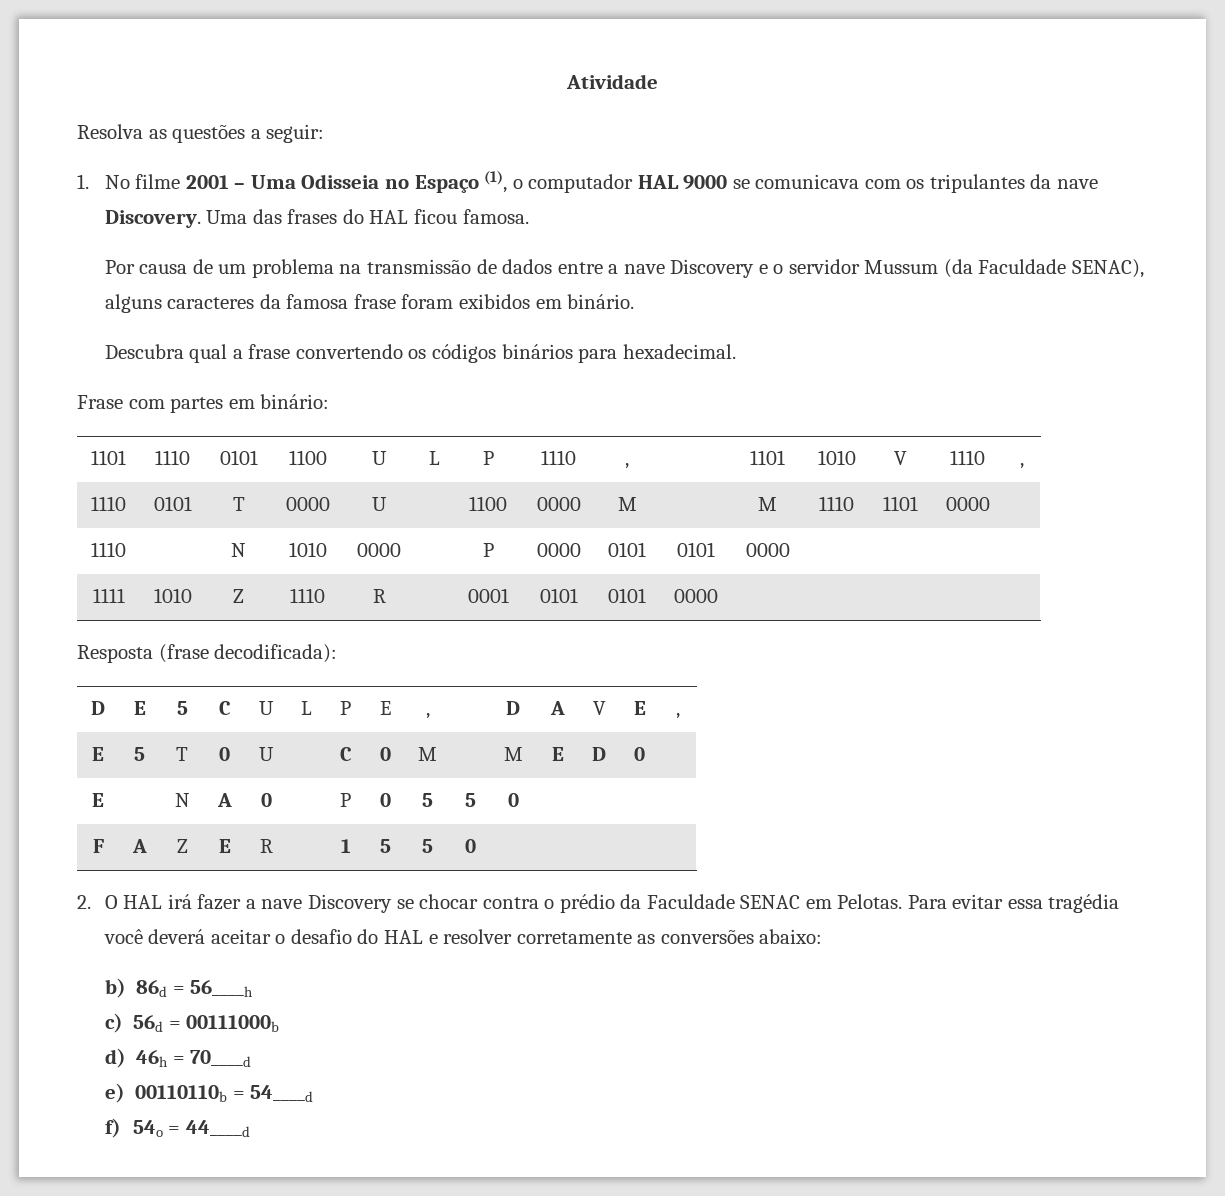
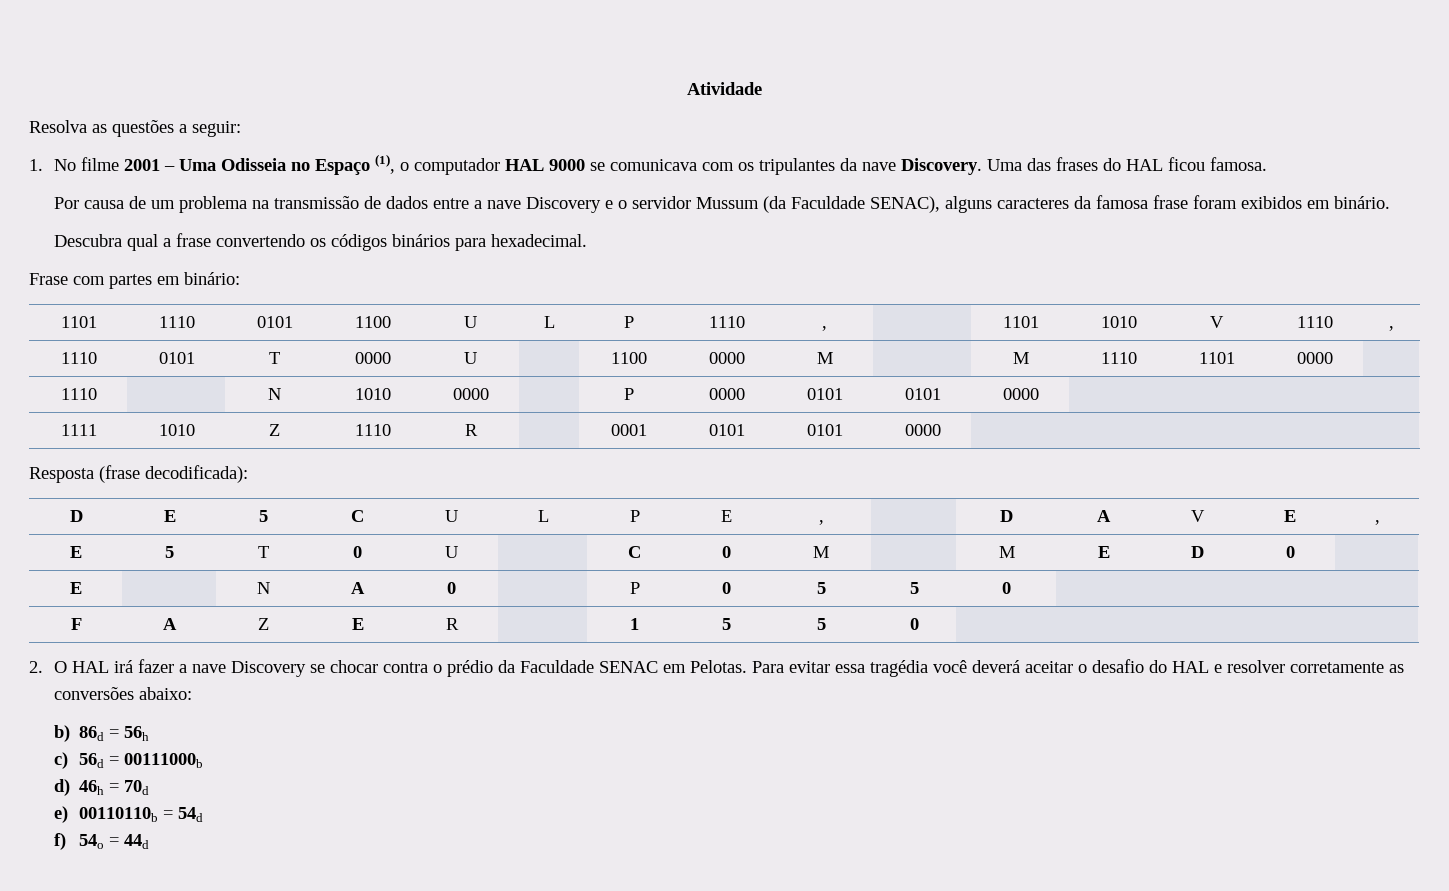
[190,980,254,997] 56____h -> [124,726,150,741] 56h
[190,1050,252,1067] 70____d -> [124,780,150,795] 70d
[250,1085,314,1102] 54____d -> [178,807,204,822] 54d
[185,1120,250,1137] 44____d -> [124,834,150,849] 44d

